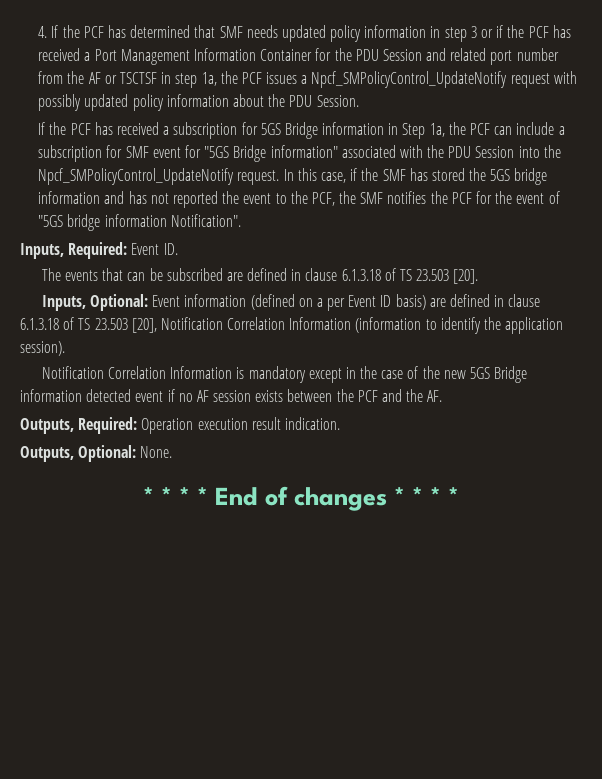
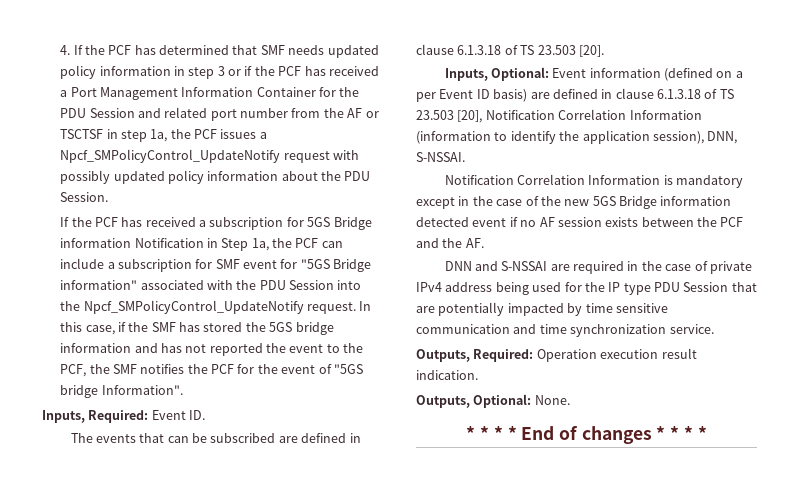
(385, 128) none -> [134,238,204,248] Notification
[104,214,241,227] information Notification". -> [101,385,183,395] Information".
[20,341,65,356] session). -> [652,131,738,144] [416,152,465,162] session), DNN, S-NSSAI.
(443, 396) none -> [444,261,752,274] [416,282,757,295] [416,302,668,316] [416,324,714,337] // DNN and S-NSSAI are required in the case of private IPv4 address being used for the IP type PDU Session that are potentially impacted by time sensitive communication and time synchronization service.

